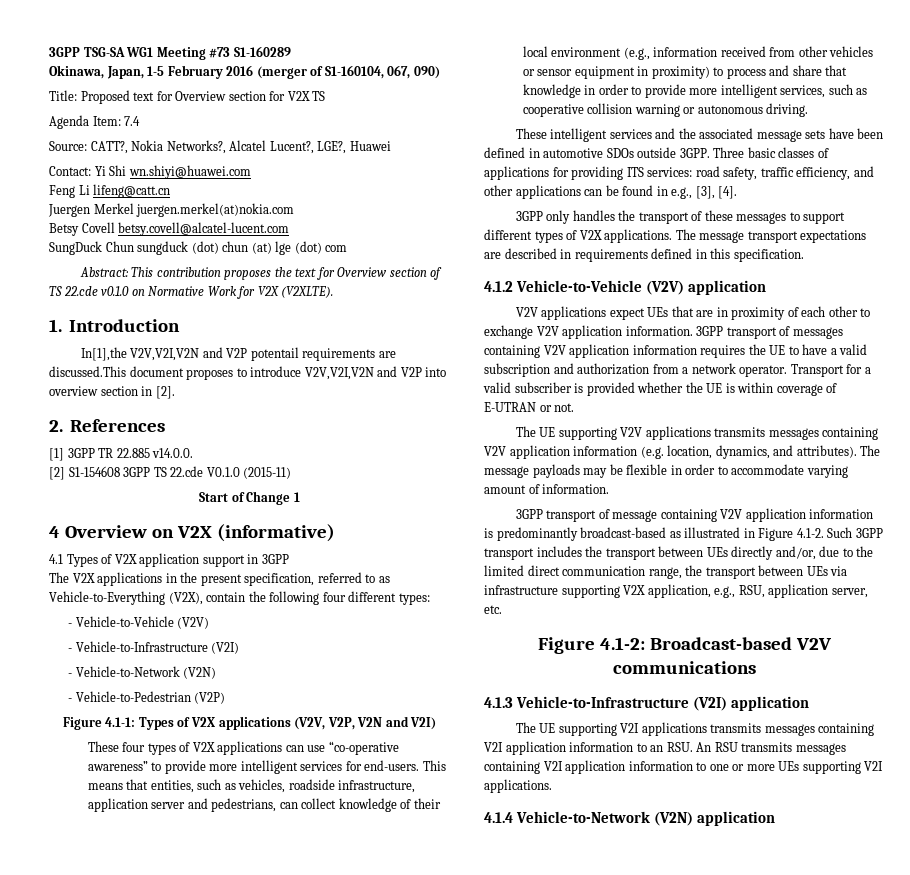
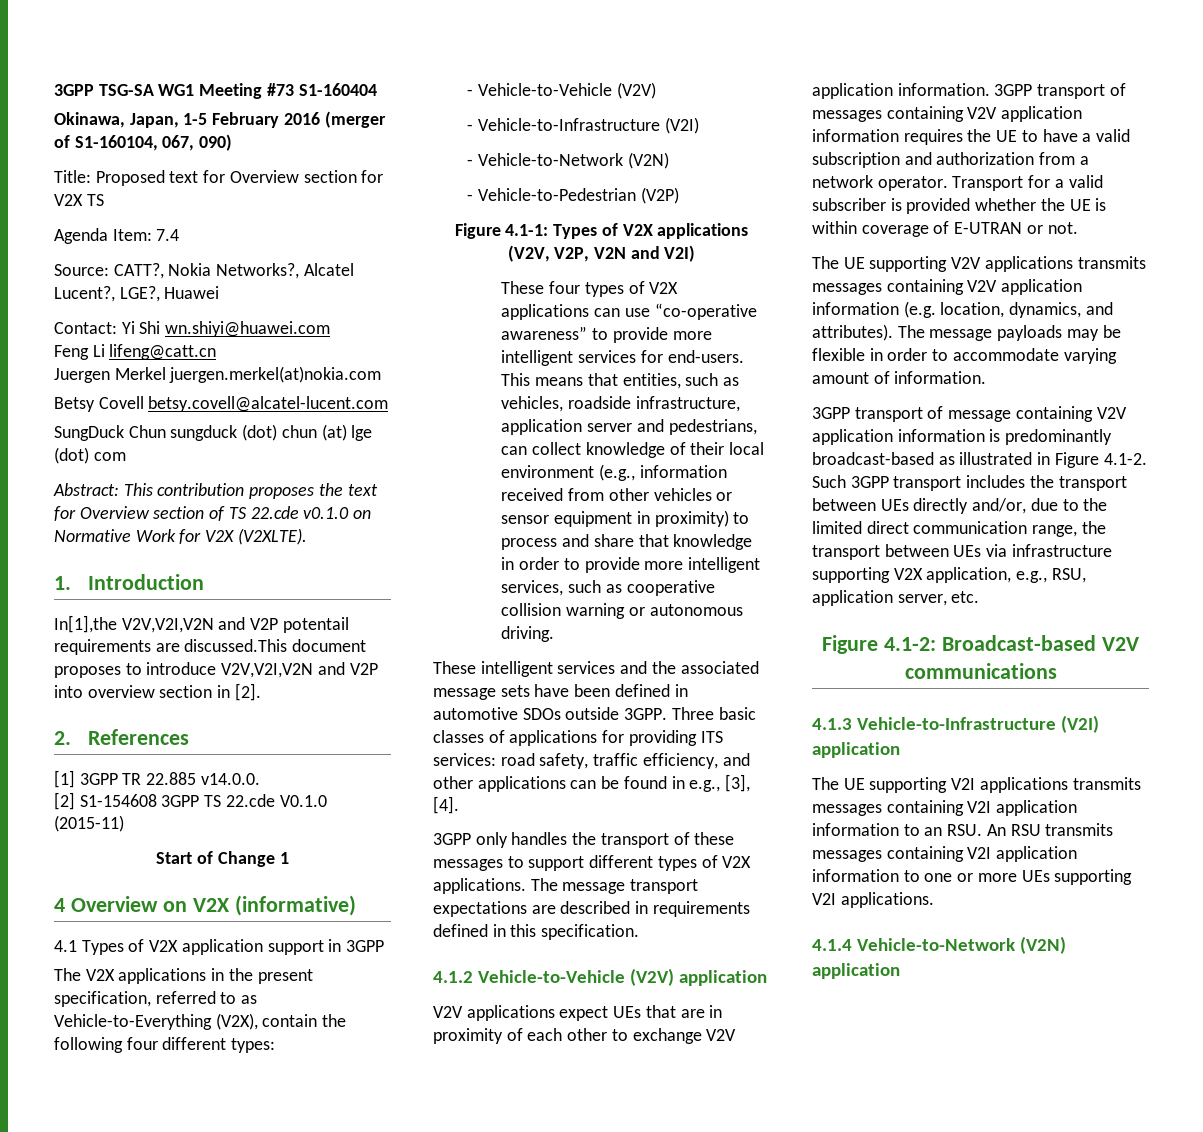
[233,46,291,57] S1-160289 -> [298,83,377,96] S1-160404

